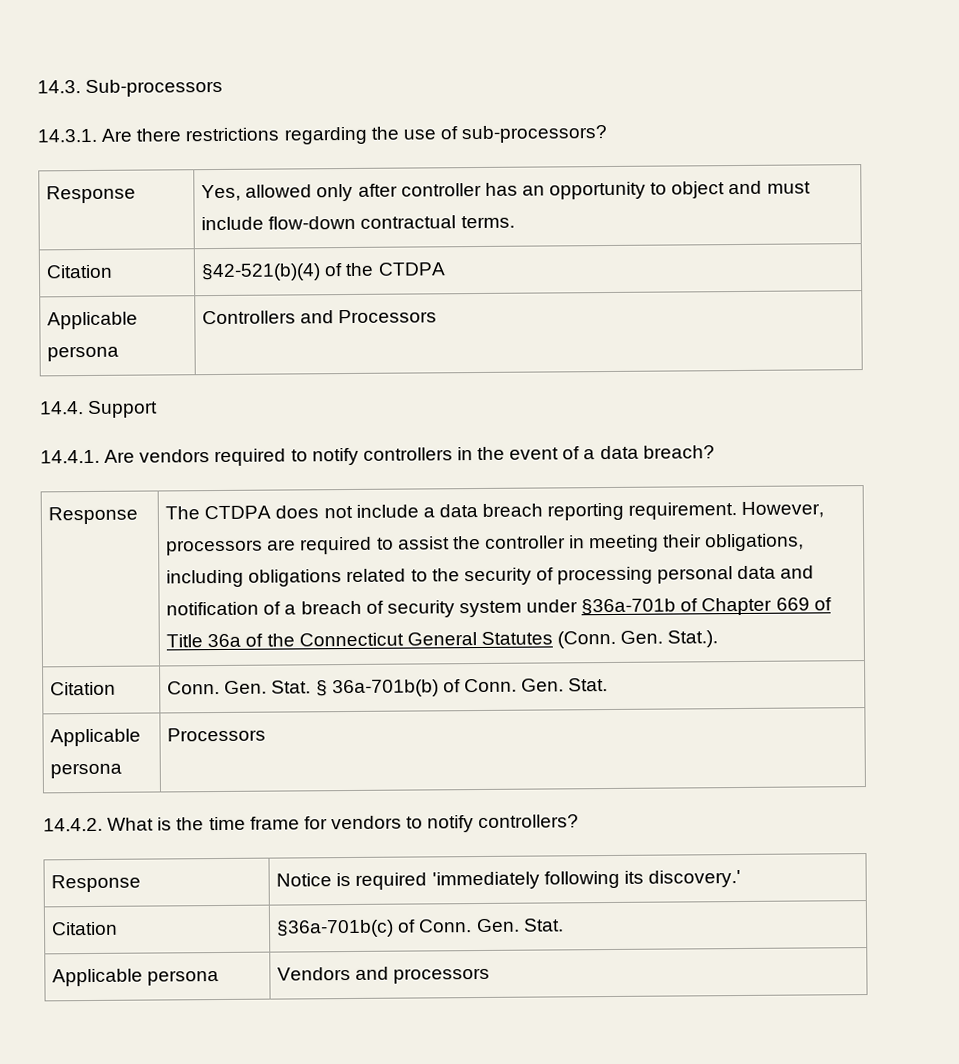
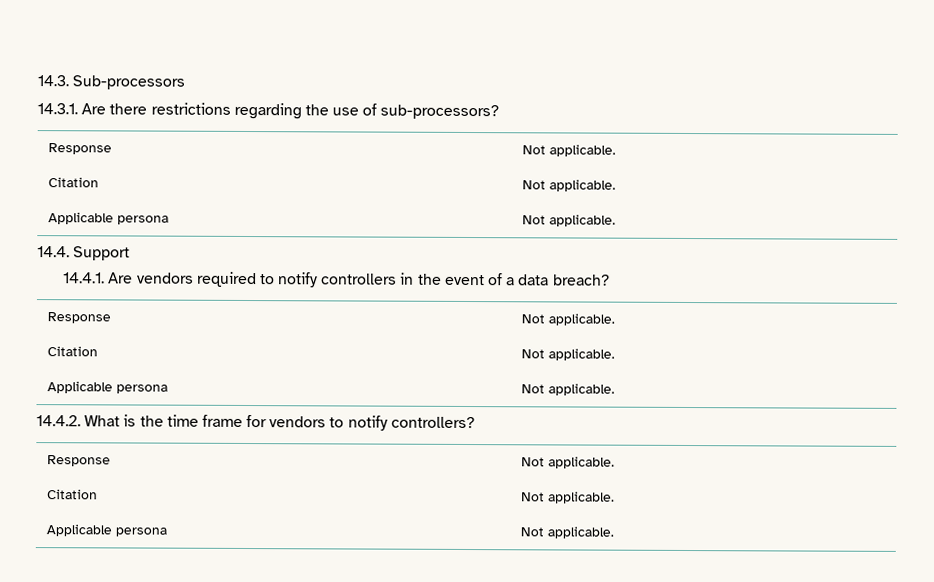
[201,180,811,202] [201,215,515,231] [46,264,114,279] [201,262,446,282] [47,311,139,330] [47,345,120,362] [202,309,438,325] Yes, allowed only after controller has an opportunity to object and must include flow‑down contractual terms. // Citation | §42‑521(b)(4) of the CTDPA // Applicable persona | Controllers and Processors -> [521,144,616,157] [47,177,99,188] [521,179,616,192] [47,212,169,225] [521,214,616,227] Not applicable. // Citation | Not applicable. // Applicable persona | Not applicable.
[165,501,825,521] [166,533,805,556] [166,565,815,588] [166,597,832,618] [166,630,719,649] [50,681,117,696] [167,678,609,698] [50,728,142,747] [50,762,123,779] [167,727,267,742] The CTDPA does not include a data breach reporting requirement. However, processors are required to assist the controller in meeting their obligations, including obligations related to the security of processing personal data and notification of a breach of security system under §36a-701b of Chapter 669 of Title 36a of the Connecticut General Statutes (Conn. Gen. Stat.). // Citation | Conn. Gen. Stat. § 36a‑701b(b) of Conn. Gen. Stat. // Applicable persona | Processors -> [520,313,615,326] [46,346,98,357] [520,348,615,361] [46,381,168,394] [520,383,615,396] Not applicable. // Citation | Not applicable. // Applicable persona | Not applicable.
[276,870,741,890] [51,921,119,936] [276,918,564,938] [52,968,220,987] [277,966,491,984] Notice is required 'immediately following its discovery.' // Citation | §36a‑701b(c) of Conn. Gen. Stat. // Applicable persona | Vendors and processors -> [520,456,615,469] [46,489,98,500] [520,491,615,504] [45,524,167,537] [519,526,614,539] Not applicable. // Citation | Not applicable. // Applicable persona | Not applicable.

